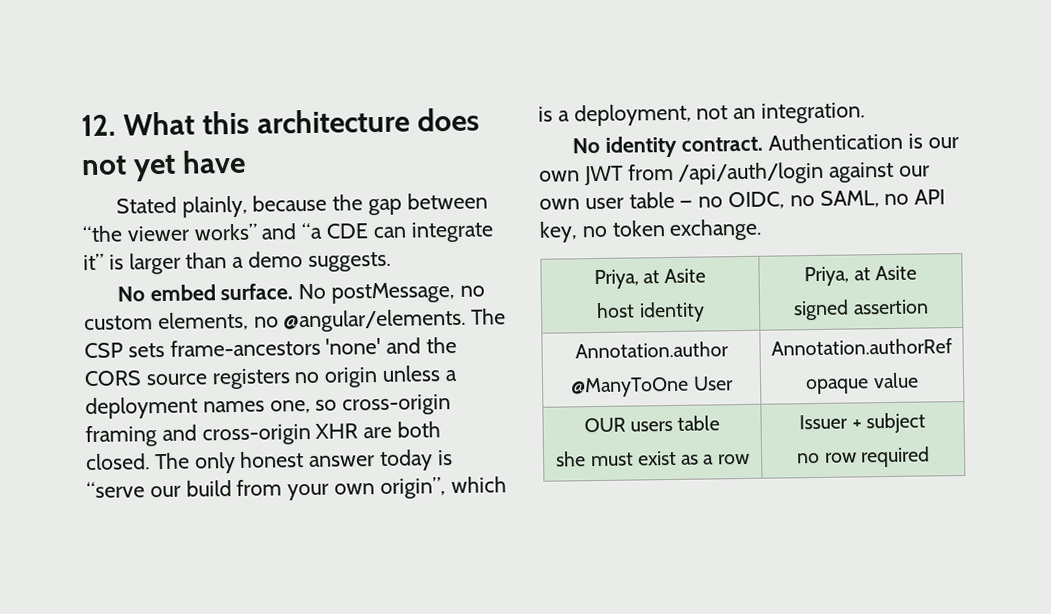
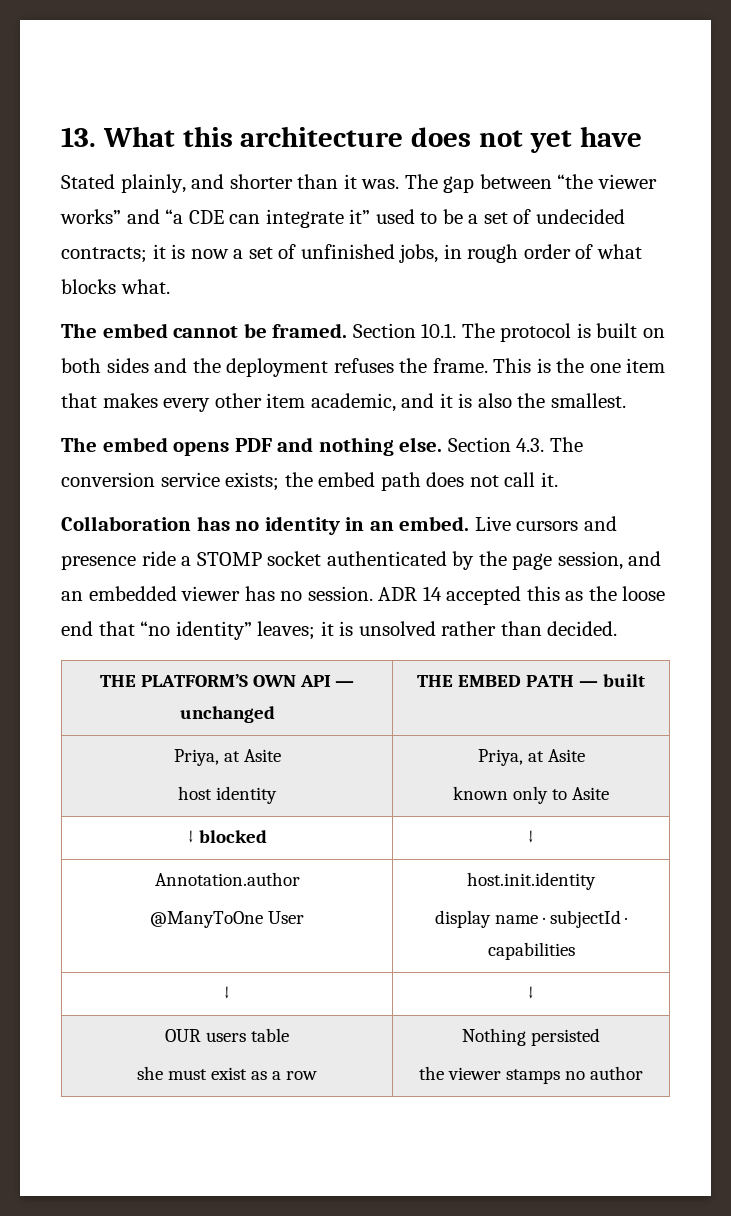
[81,114,116,137] 12. -> [61,127,96,147] 13.
[252,194,364,212] because the -> [191,174,438,189] and shorter than it was. The
[108,251,391,275] [116,281,485,304] [84,308,507,333] [84,336,458,359] [84,365,458,390] [85,394,452,420] [85,421,442,448] [85,449,453,474] [86,476,507,501] [538,102,866,127] [571,132,959,158] [539,161,930,186] [539,189,946,210] [539,218,763,243] is larger than a demo suggests. // No embed surface. No postMessage, no custom elements, no @angular/elements. The CSP sets frame-ancestors 'none' and the CORS source registers no origin unless a deployment names one, so cross-origin framing and cross-origin XHR are both closed. The only honest answer today is “serve our build from your own origin”, which is a deployment, not an integration. // No identity contract. Authentication is our own JWT from /api/auth/login against our own user table — no OIDC, no SAML, no API key, no token exchange. -> [375,209,625,224] [61,244,642,263] [61,279,170,294] [61,323,665,342] [61,358,666,377] [61,393,626,412] [61,437,583,456] [61,472,558,491] [61,516,617,535] [61,551,662,570] [61,586,666,605] [61,621,618,640] [99,674,355,687] [179,706,275,723] [417,674,645,687] used to be a set of undecided contracts; it is now a set of unfinished jobs, in rough order of what blocks what. // The embed cannot be framed. Section 10.1. The protocol is built on both sides and the deployment refuses the frame. This is the one item that makes every other item academic, and it is also the smallest. // The embed opens PDF and nothing else. Section 4.3. The conversion service exists; the embed path does not call it. // Collaboration has no identity in an embed. Live cursors and presence ride a STOMP socket authenticated by the page session, and an embedded viewer has no session. ADR 14 accepted this as the loose end that “no identity” leaves; it is unsolved rather than decided. // THE PLATFORM’S OWN API — unchanged | THE EMBED PATH — built
[793,299,929,321] [574,341,729,359] [570,376,734,398] [771,338,953,356] [806,372,919,395] signed assertion // Annotation.author // @ManyToOne User | Annotation.authorRef // opaque value -> [453,786,609,804] [187,830,267,843] [528,830,534,843] [154,872,300,886] [150,911,304,928] [467,872,596,890] [434,910,629,928] [487,942,575,960] [224,986,230,999] [528,986,534,999] known only to Asite // ↓ blocked | ↓ // Annotation.author // @ManyToOne User | host.init.identity // display name · subjectId · capabilities // ↓ | ↓
[799,412,926,434] [797,446,930,468] Issuer + subject // no row required -> [462,1028,600,1046] [419,1066,643,1084] Nothing persisted // the viewer stamps no author

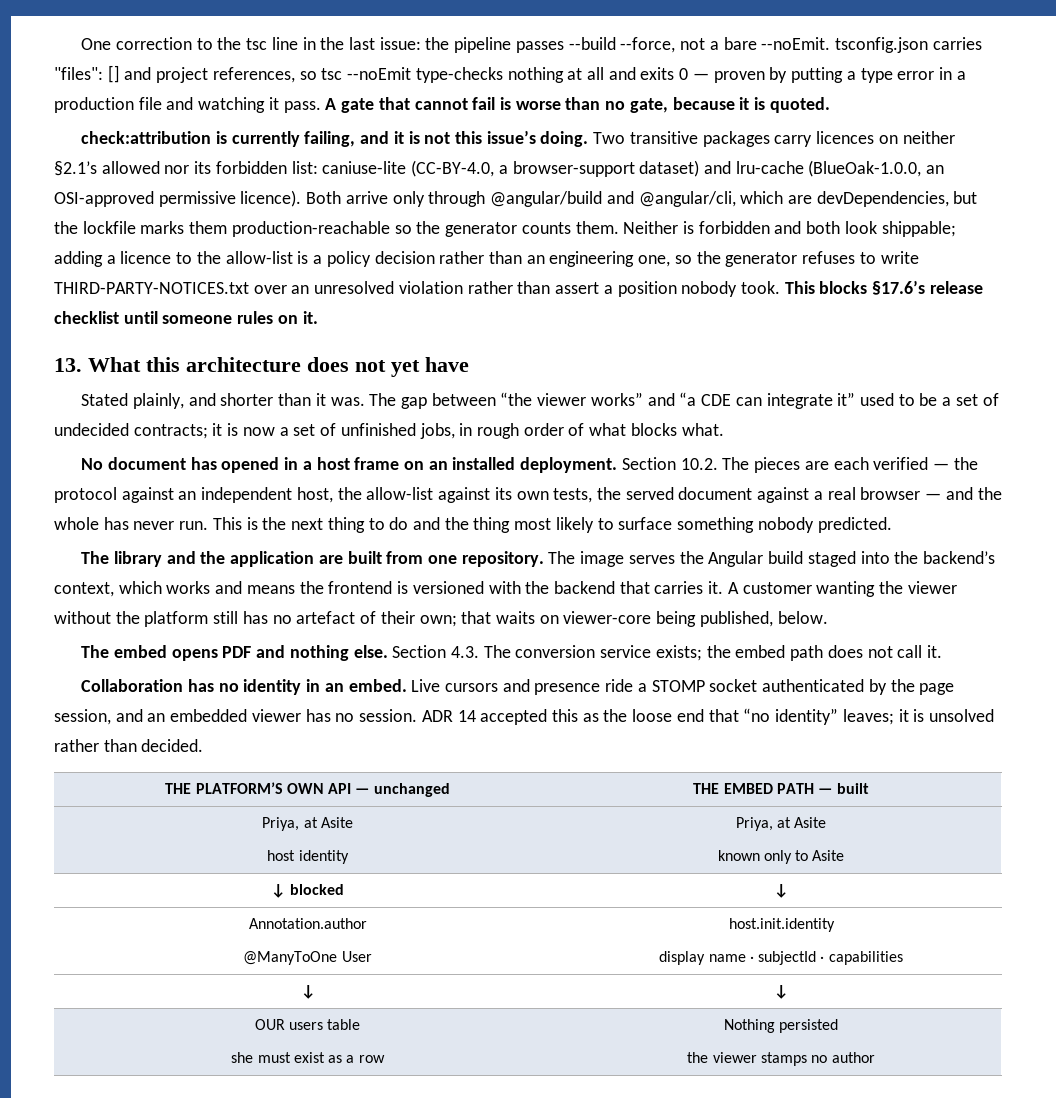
(61, 137) none -> [81,37,982,53] [54,65,966,83] [54,97,830,113] [81,130,955,147] [54,160,945,177] [54,190,978,207] [54,221,956,237] [54,251,919,267] [54,280,983,297] [54,311,318,324] One correction to the tsc line in the last issue: the pipeline passes --build --force, not a bare --noEmit. tsconfig.json carries "files": [] and project references, so tsc --noEmit type-checks nothing at all and exits 0 — proven by putting a type error in a production file and watching it pass. A gate that cannot fail is worse than no gate, because it is quoted. // check:attribution is currently failing, and it is not this issue’s doing. Two transitive packages carry licences on neither §2.1’s allowed nor its forbidden list: caniuse-lite (CC-BY-4.0, a browser-support dataset) and lru-cache (BlueOak-1.0.0, an OSI-approved permissive licence). Both arrive only through @angular/build and @angular/cli, which are devDependencies, but the lockfile marks them production-reachable so the generator counts them. Neither is forbidden and both look shippable; adding a licence to the allow-list is a policy decision rather than an engineering one, so the generator refuses to write THIRD-PARTY-NOTICES.txt over an unresolved violation rather than assert a position nobody took. This blocks §17.6’s release checklist until someone rules on it. //
[61,323,665,342] [61,358,666,377] [61,393,626,412] The embed cannot be framed. Section 10.1. The protocol is built on both sides and the deployment refuses the frame. This is the one item that makes every other item academic, and it is also the smallest. -> [81,457,978,473] [54,487,1002,503] [54,517,892,533] [81,551,995,567] [54,581,957,597] [54,611,828,627] No document has opened in a host frame on an installed deployment. Section 10.2. The pieces are each verified — the protocol against an independent host, the allow-list against its own tests, the served document against a real browser — and the whole has never run. This is the next thing to do and the thing most likely to surface something nobody predicted. // The library and the application are built from one repository. The image serves the Angular build staged into the backend’s context, which works and means the frontend is versioned with the backend that carries it. A customer wanting the viewer without the platform still has no artefact of their own; that waits on viewer-core being published, below.

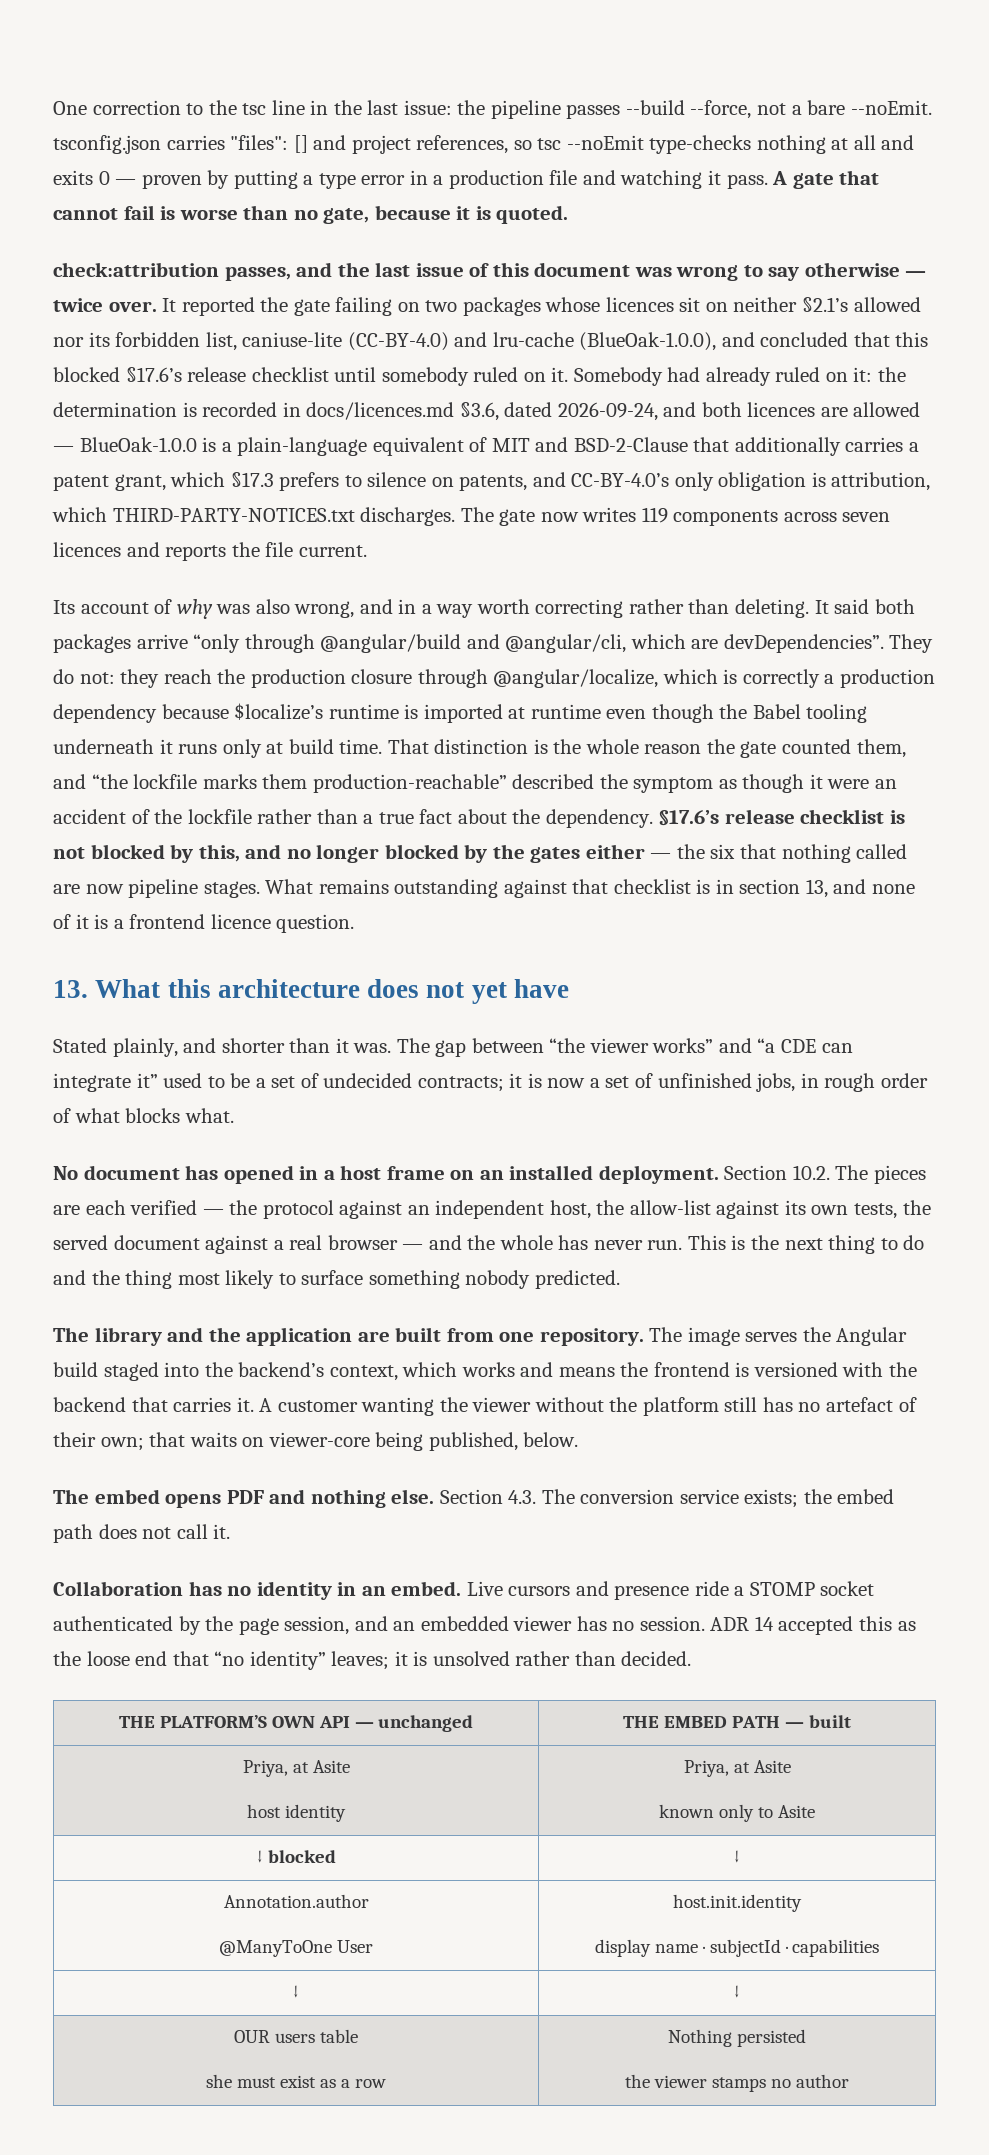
[215,130,875,147] is currently failing, and it is not this issue’s doing. Two transitive packages carry licences -> [224,262,927,281] [53,297,701,316] passes, and the last issue of this document was wrong to say otherwise — twice over. It reported the gate failing on two packages whose licences sit
[291,160,945,177] [54,190,425,207] list: caniuse-lite (CC-BY-4.0, a browser-support dataset) and lru-cache (BlueOak-1.0.0, an OSI-approved permissive licence). Both arrive only -> [205,332,929,351] [53,367,907,386] [53,402,921,421] [53,437,919,456] [53,472,931,491] [52,507,891,526] [53,542,367,561] [53,599,915,619] [53,634,241,653] list, caniuse-lite (CC-BY-4.0) and lru-cache (BlueOak-1.0.0), and concluded that this blocked §17.6’s release checklist until somebody ruled on it. Somebody had already ruled on it: the determination is recorded in docs/licences.md §3.6, dated 2026-09-24, and both licences are allowed — BlueOak-1.0.0 is a plain-language equivalent of MIT and BSD-2-Clause that additionally carries a patent grant, which §17.3 prefers to silence on patents, and CC-BY-4.0’s only obligation is attribution, which THIRD-PARTY-NOTICES.txt discharges. The gate now writes 119 components across seven licences and reports the file current. // Its account of why was also wrong, and in a way worth correcting rather than deleting. It said both packages arrive “only
[816,191,978,207] [54,221,956,237] [54,251,919,267] [54,280,983,297] [54,311,318,324] devDependencies, but the lockfile marks them production-reachable so the generator counts them. Neither is forbidden and both look shippable; adding a licence to the allow-list is a policy decision rather than an engineering one, so the generator refuses to write THIRD-PARTY-NOTICES.txt over an unresolved violation rather than assert a position nobody took. This blocks §17.6’s release checklist until someone rules on it. -> [723,634,934,653] [53,669,935,688] [53,703,868,723] [53,739,906,758] [53,774,897,793] [53,809,906,828] [53,844,908,863] [53,879,916,898] [53,914,355,933] devDependencies”. They do not: they reach the production closure through @angular/localize, which is correctly a production dependency because $localize’s runtime is imported at runtime even though the Babel tooling underneath it runs only at build time. That distinction is the whole reason the gate counted them, and “the lockfile marks them production-reachable” described the symptom as though it were an accident of the lockfile rather than a true fact about the dependency. §17.6’s release checklist is not blocked by this, and no longer blocked by the gates either — the six that nothing called are now pipeline stages. What remains outstanding against that checklist is in section 13, and none of it is a frontend licence question.

